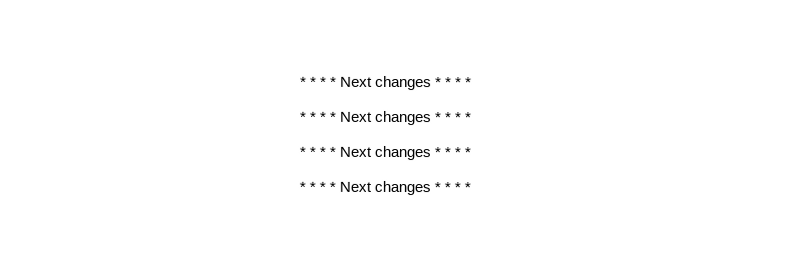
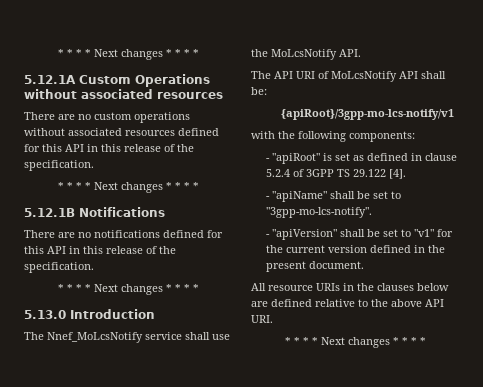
(473, 82) none -> [24,74,210,87] [24,89,223,99] [24,112,190,123] [24,128,219,136] [24,144,194,152] [24,160,94,171] // 5.12.1A Custom Operations without associated resources // There are no custom operations without associated resources defined for this API in this release of the specification.
(473, 117) none -> [24,207,165,217] [24,230,223,238] [24,246,176,254] [24,262,94,273] // 5.12.1B Notifications // There are no notifications defined for this API in this release of the specification.
(472, 152) none -> [24,309,155,319] [24,332,230,343] [251,49,361,60] [251,71,446,82] [251,87,267,95] [280,109,454,120] [251,131,415,142] [265,153,457,164] [265,169,406,179] [265,191,401,202] [265,207,372,218] [265,229,453,240] [265,245,445,253] [265,261,364,272] [251,283,449,291] [251,299,444,307] [251,315,273,323] // 5.13.0 Introduction // The Nnef_MoLcsNotify service shall use the MoLcsNotify API. // The API URI of MoLcsNotify API shall be: // {apiRoot}/3gpp-mo-lcs-notify/v1 // with the following components: // - "apiRoot" is set as defined in clause 5.2.4 of 3GPP TS 29.122 [4]. // - "apiName" shall be set to "3gpp-mo-lcs-notify". // - "apiVersion" shall be set to "v1" for the current version defined in the present document. // All resource URIs in the clauses below are defined relative to the above API URI.

